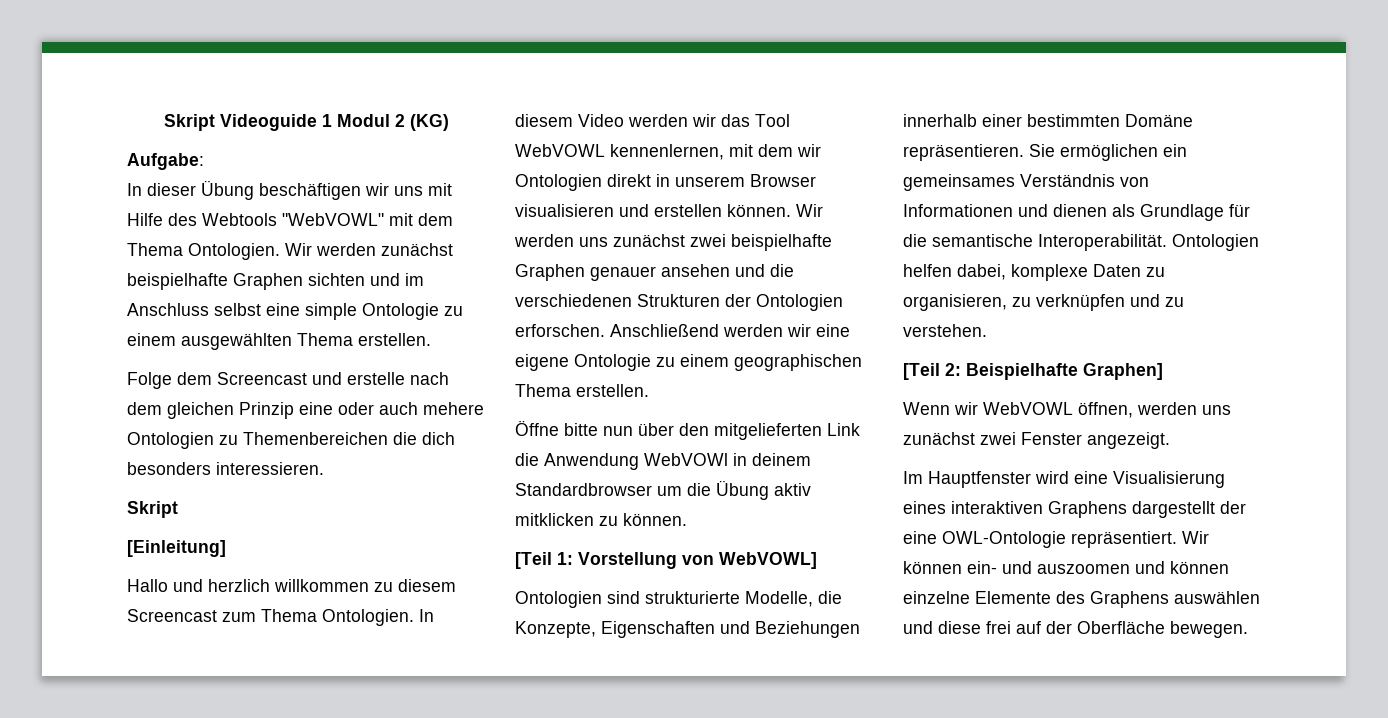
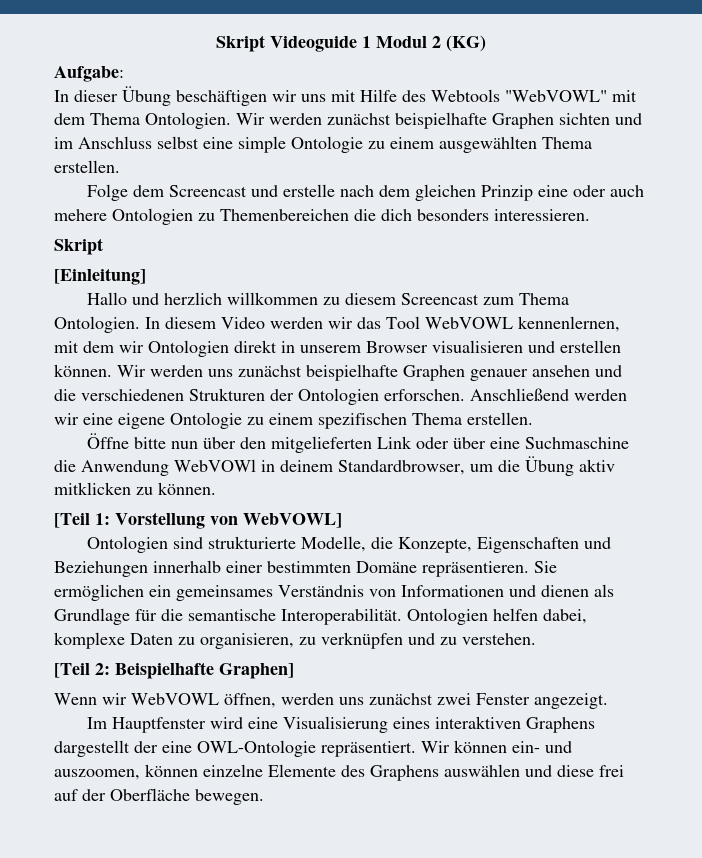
[690,234,726,247] zwei -> (302, 371) none
[734,354,862,371] geographischen -> [318,413,407,429] spezifischen
(860, 429) none -> [415,437,629,449] oder über eine Suchmaschine
[515,483,652,496] Standardbrowser -> [338,460,465,475] Standardbrowser,
[1037,561,1165,574] auszoomen und -> [54,769,140,780] auszoomen,

